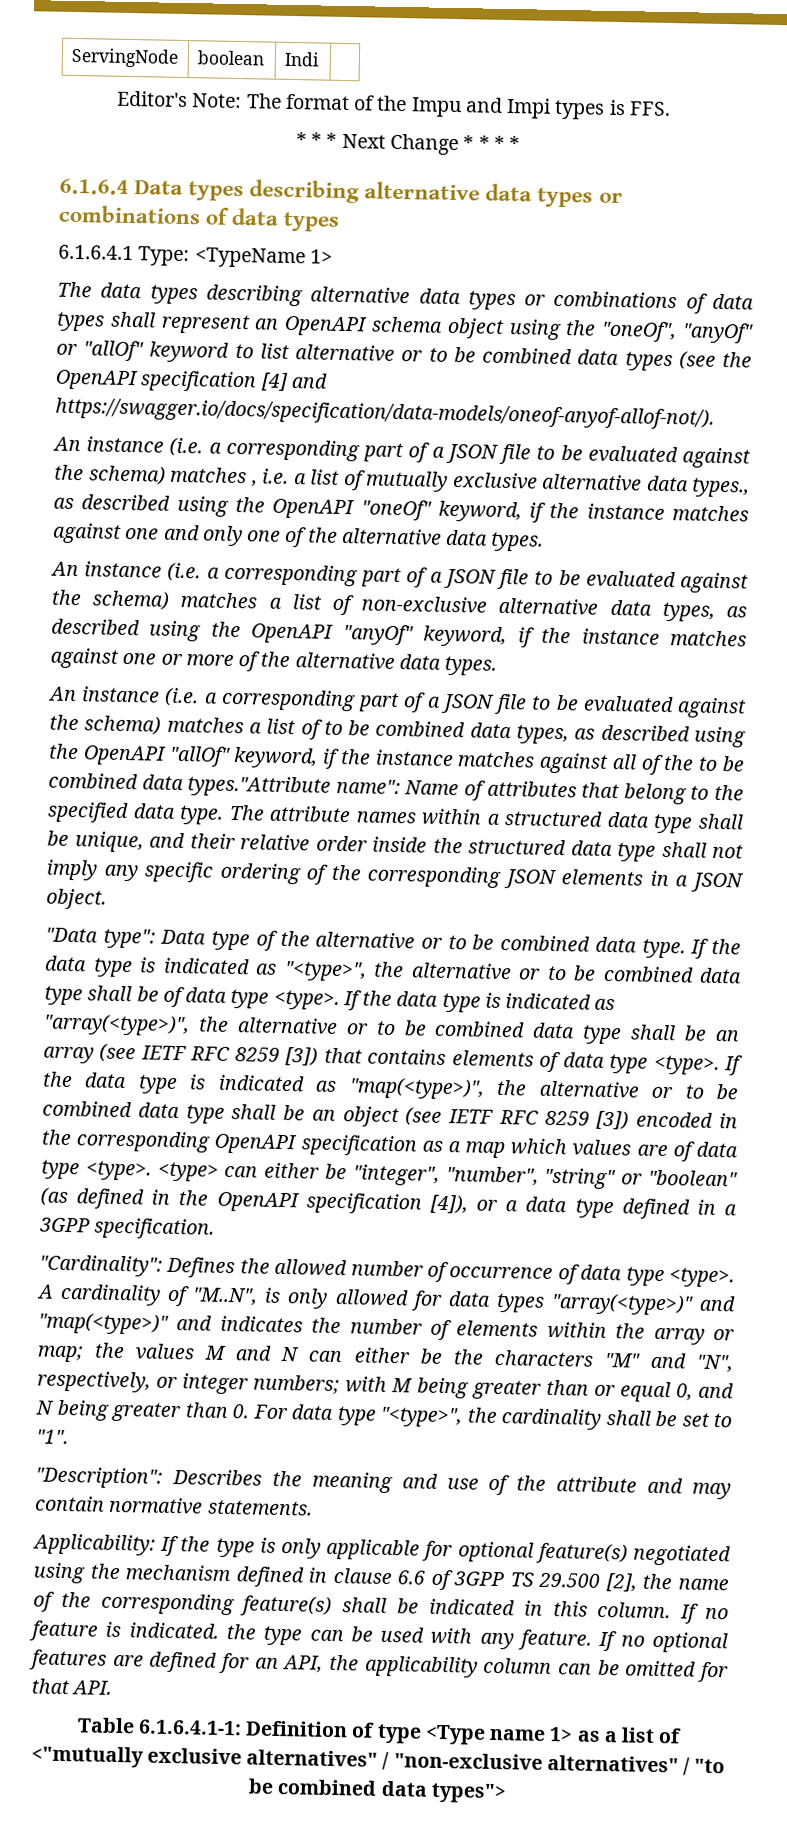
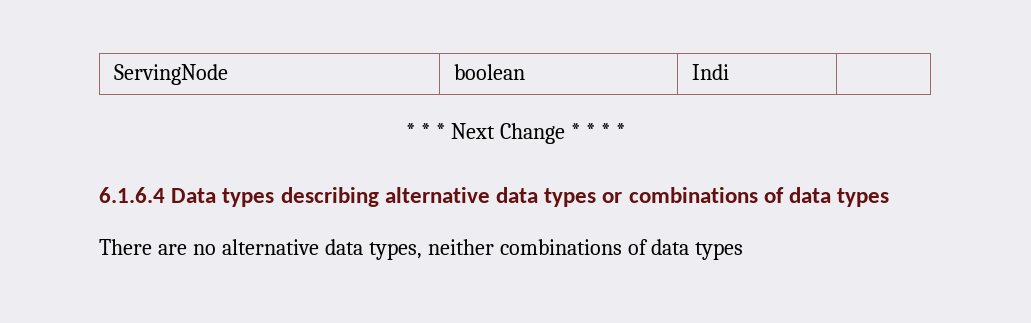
[117,90,671,120] // Editor's Note: The format of the Impu and Impi types is FFS. -> (729, 72) none
[58,244,333,269] [57,281,754,314] [56,311,754,344] [56,340,753,372] [55,369,328,393] [55,397,715,430] [52,436,751,469] [54,464,750,498] [53,494,749,523] [52,522,545,552] [50,561,749,594] [51,589,748,622] [51,618,748,648] [50,647,498,676] [48,686,747,719] [49,714,746,748] [48,743,745,775] [48,772,745,805] [47,801,744,834] [47,830,744,862] [46,859,744,893] [46,888,107,910] [45,927,741,959] [45,955,742,984] [44,985,616,1013] [43,1013,740,1045] [43,1043,743,1076] [42,1071,740,1100] [42,1100,738,1131] [41,1129,738,1162] [41,1159,738,1190] [40,1187,737,1220] [39,1217,216,1240] [39,1254,735,1288] [36,1283,737,1316] [38,1312,735,1345] [37,1342,735,1373] [37,1370,734,1403] [35,1399,732,1430] [36,1429,69,1445] [35,1466,731,1500] [35,1495,313,1516] [32,1533,731,1567] [33,1562,730,1593] [33,1591,730,1624] [29,1620,728,1654] [29,1649,729,1683] [31,1678,113,1695] [76,1717,683,1745] [30,1745,726,1776] [248,1778,507,1804] 6.1.6.4.1 Type: <TypeName 1> // The data types describing alternative data types or combinations of data types shall represent an OpenAPI schema object using the "oneOf", "anyOf" or "allOf" keyword to list alternative or to be combined data types (see the OpenAPI specification [4] and https://swagger.io/docs/specification/data-models/oneof-anyof-allof-not/). // An instance (i.e. a corresponding part of a JSON file to be evaluated against the schema) matches , i.e. a list of mutually exclusive alternative data types., as described using the OpenAPI "oneOf" keyword, if the instance matches against one and only one of the alternative data types. // An instance (i.e. a corresponding part of a JSON file to be evaluated against the schema) matches a list of non-exclusive alternative data types, as described using the OpenAPI "anyOf" keyword, if the instance matches against one or more of the alternative data types. // An instance (i.e. a corresponding part of a JSON file to be evaluated against the schema) matches a list of to be combined data types, as described using the OpenAPI "allOf" keyword, if the instance matches against all of the to be combined data types."Attribute name": Name of attributes that belong to the specified data type. The attribute names within a structured data type shall be unique, and their relative order inside the structured data type shall not imply any specific ordering of the corresponding JSON elements in a JSON object. // "Data type": Data type of the alternative or to be combined data type. If the data type is indicated as "<type>", the alternative or to be combined data type shall be of data type <type>. If the data type is indicated as "array(<type>)", the alternative or to be combined data type shall be an array (see IETF RFC 8259 [3]) that contains elements of data type <type>. If the data type is indicated as "map(<type>)", the alternative or to be combined data type shall be an object (see IETF RFC 8259 [3]) encoded in the corresponding OpenAPI specification as a map which values are of data type <type>. <type> can either be "integer", "number", "string" or "boolean" (as defined in the OpenAPI specification [4]), or a data type defined in a 3GPP specification. // "Cardinality": Defines the allowed number of occurrence of data type <type>. A cardinality of "M..N", is only allowed for data types "array(<type>)" and "map(<type>)" and indicates the number of elements within the array or map; the values M and N can either be the characters "M" and "N", respectively, or integer numbers; with M being greater than or equal 0, and N being greater than 0. For data type "<type>", the cardinality shall be set to "1". // "Description": Describes the meaning and use of the attribute and may contain normative statements. // Applicability: If the type is only applicable for optional feature(s) negotiated using the mechanism defined in clause 6.6 of 3GPP TS 29.500 [2], the name of the corresponding feature(s) shall be indicated in this column. If no feature is indicated. the type can be used with any feature. If no optional features are defined for an API, the applicability column can be omitted for that API. // Table 6.1.6.4.1-1: Definition of type <Type name 1> as a list of <"mutually exclusive alternatives" / "non-exclusive alternatives" / "to be combined data types"> -> [99,239,744,260] There are no alternative data types, neither combinations of data types

